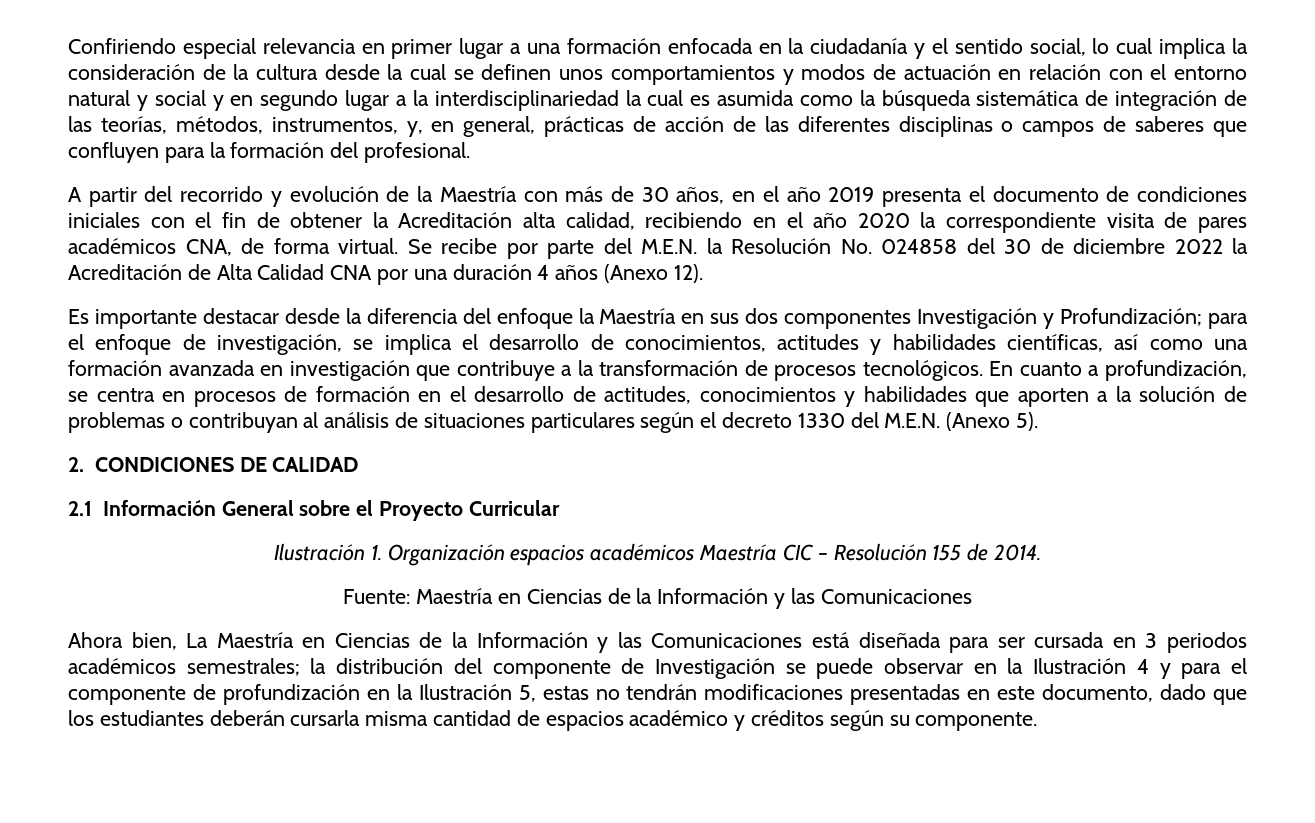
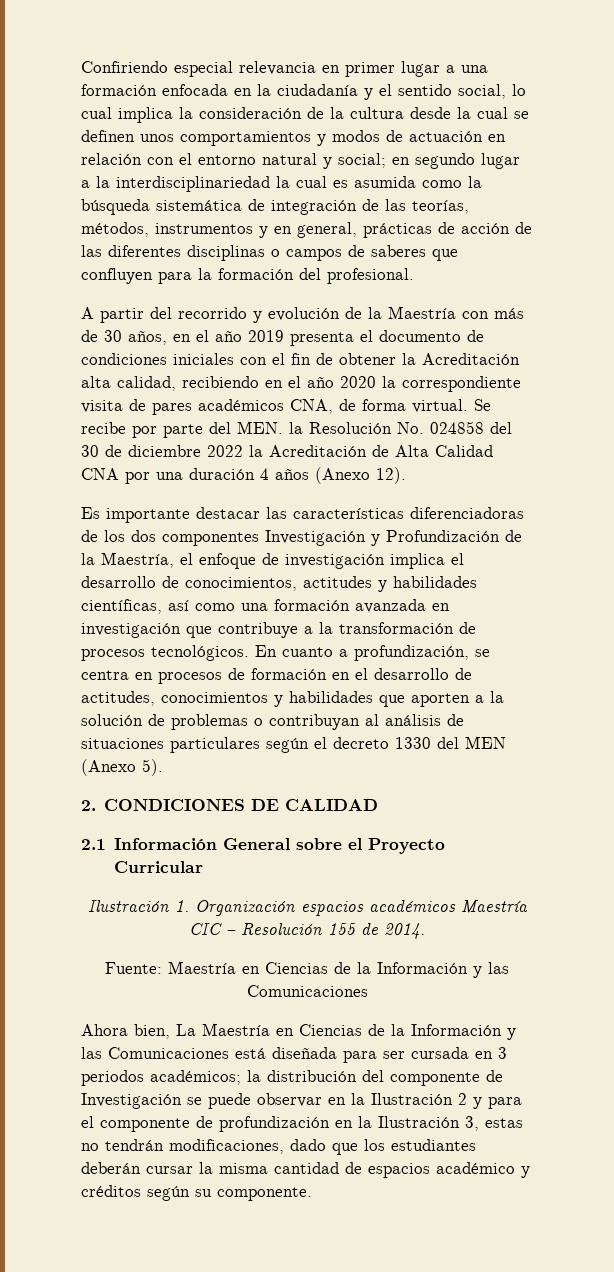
[154,90,224,111] social y -> [338,153,386,168] social;
[271,117,423,137] instrumentos, y, -> [155,223,268,238] instrumentos y
[641,239,697,254] M.E.N. -> [237,421,283,434] MEN.
[284,308,1249,329] desde la diferencia del enfoque la Maestría en sus dos componentes Investigación y Profundización; para -> [266,507,524,519] [81,530,522,546] [81,552,174,568] las características diferenciadoras de los dos componentes Investigación y Profundización de la Maestría,
[216,334,374,355] investigación, se -> [285,554,385,569] investigación
[884,413,941,428] M.E.N. -> [465,736,506,749] MEN
[68,658,300,676] académicos semestrales; -> [150,1070,241,1085] académicos;
[1136,659,1149,674] 4 -> [458,1093,467,1105] 2
[518,685,536,702] 5, -> [465,1116,479,1131] 3,
[704,684,1154,705] modificaciones presentadas en este documento, -> [169,1139,284,1154] modificaciones,
[290,710,361,726] cursarla -> [146,1162,213,1174] cursar la

